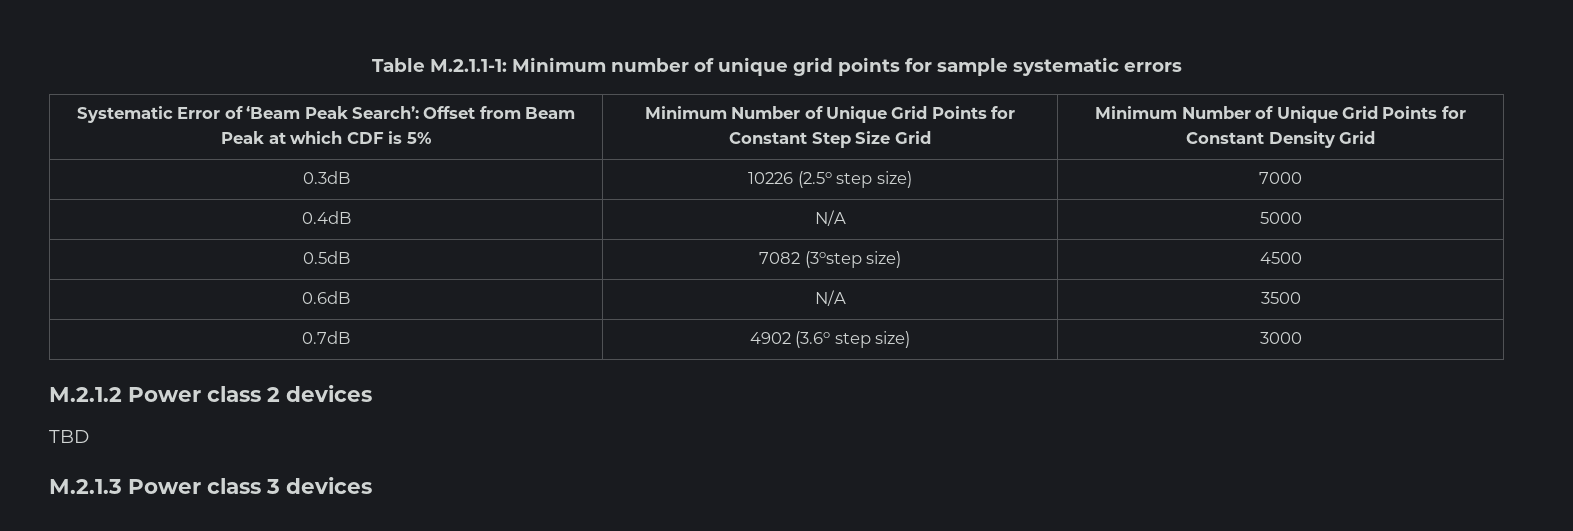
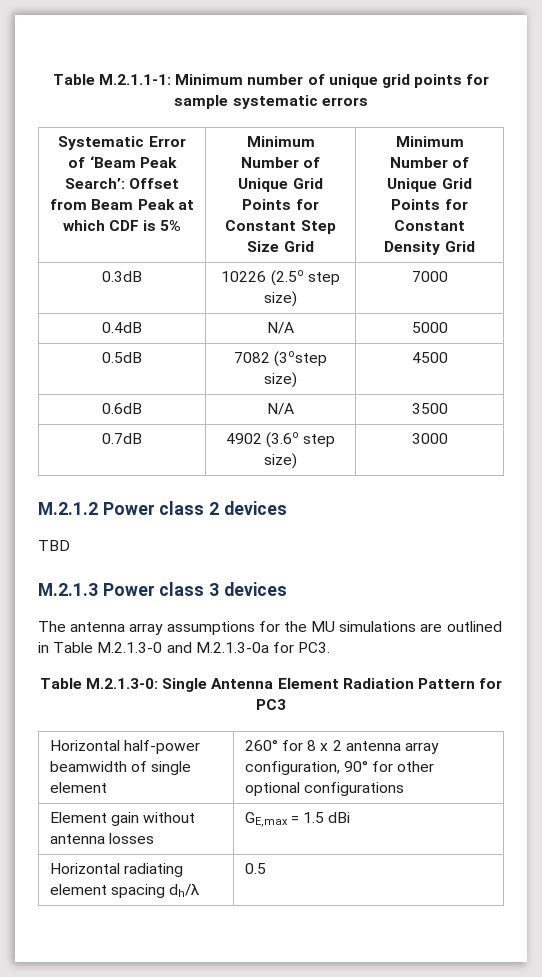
(372, 485) none -> [38,621,502,635] [38,642,331,653] [39,678,503,692] [256,699,286,710] [49,740,201,754] [49,761,192,775] [49,782,107,793] [244,740,439,754] [244,761,435,775] [244,782,405,796] [49,812,196,826] [49,833,155,844] [244,812,351,827] [49,863,184,877] [49,884,201,898] [244,863,266,874] // The antenna array assumptions for the MU simulations are outlined in Table M.2.1.3-0 and M.2.1.3-0a for PC3. // Table M.2.1.3-0: Single Antenna Element Radiation Pattern for PC3 // Horizontal half-power beamwidth of single element | 260° for 8 x 2 antenna array configuration, 90° for other optional configurations // Element gain without antenna losses | GE,max = 1.5 dBi // Horizontal radiating element spacing dh/λ | 0.5

